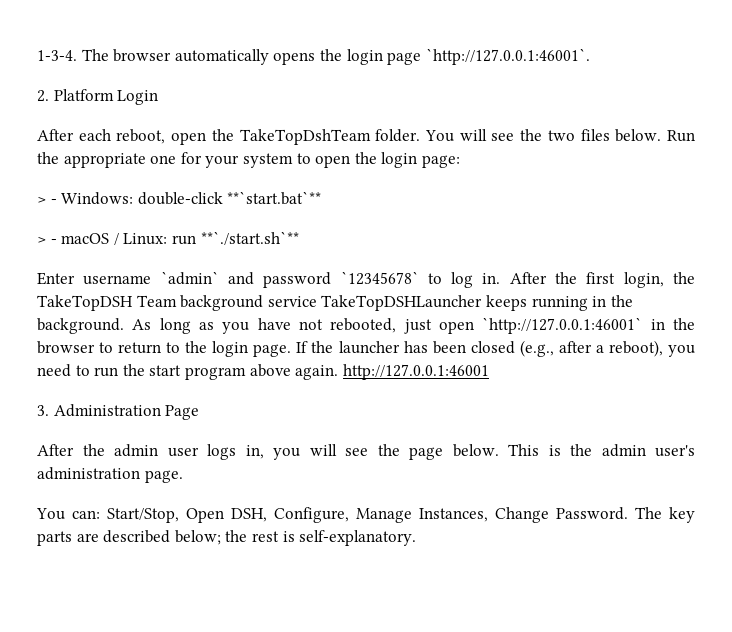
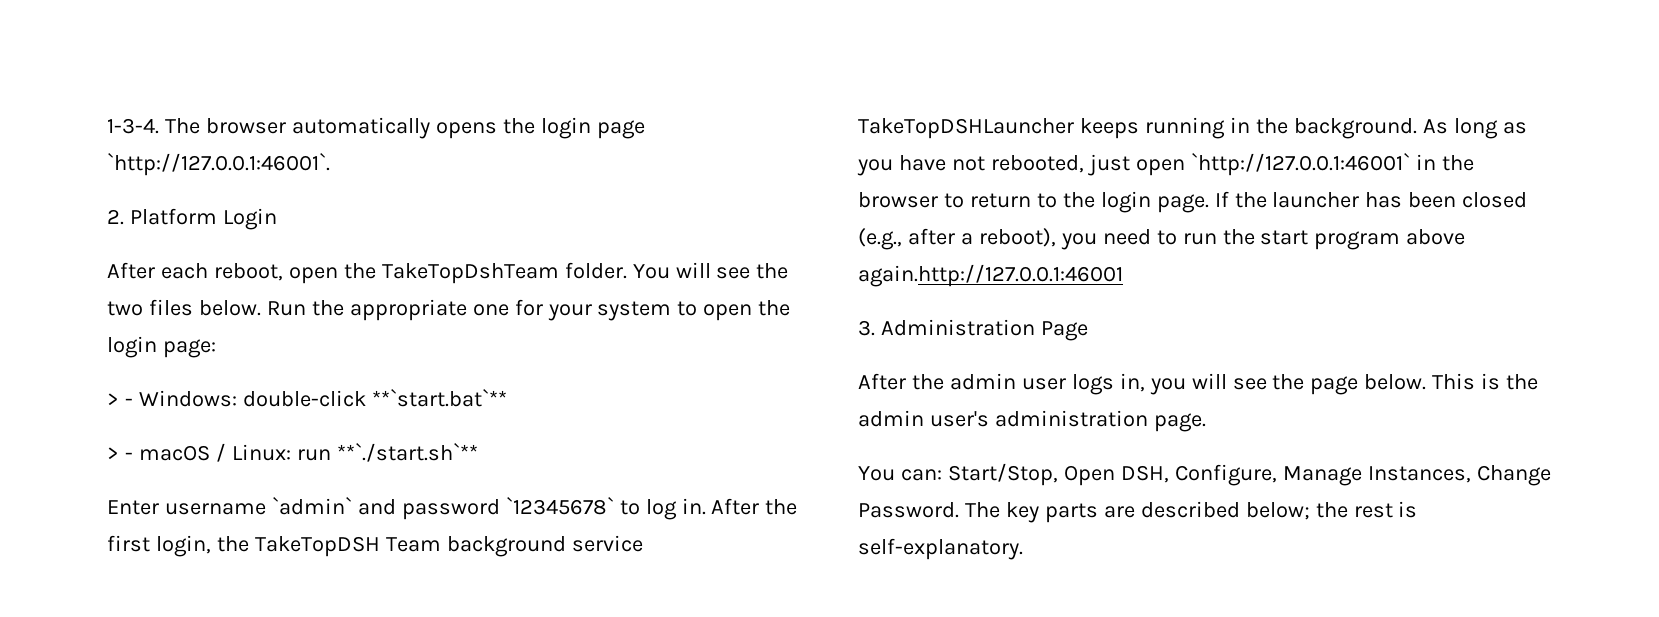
[295,364,489,380] again. http://127.0.0.1:46001 -> [858,264,1123,287] again.http://127.0.0.1:46001

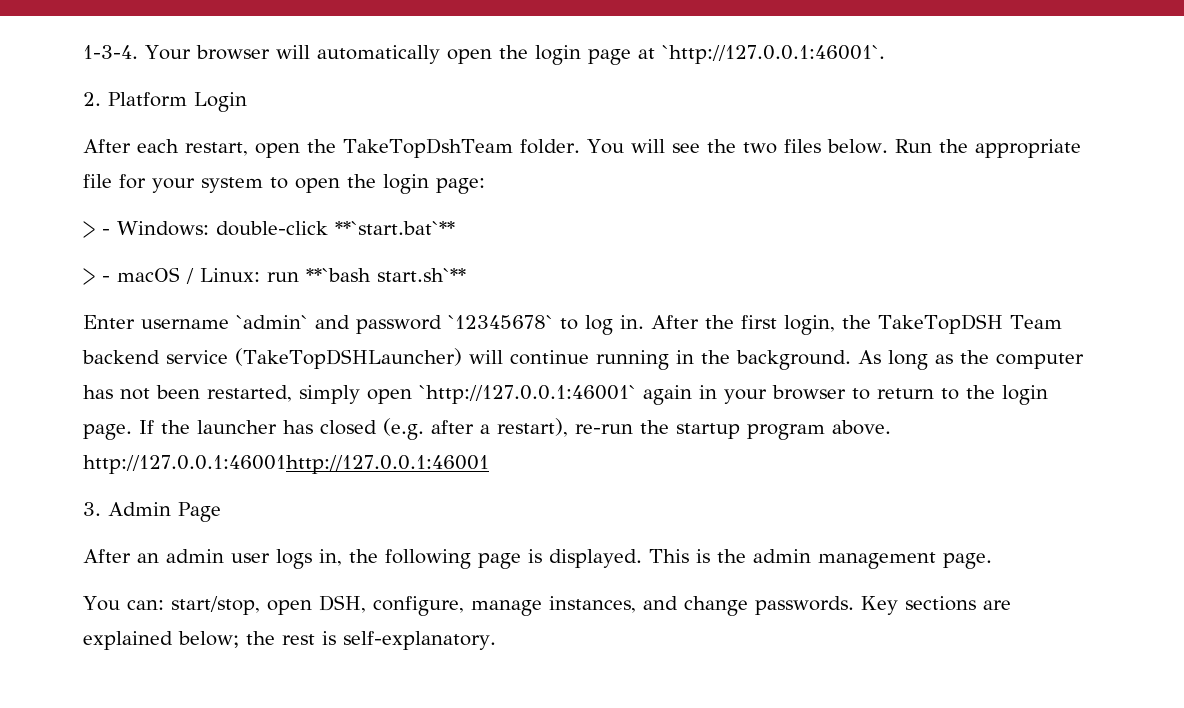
[164,117,497,139] The browser automatically opens -> [145,45,492,64] Your browser will automatically open
(645, 129) none -> [637,48,655,59] at
[213,263,283,281] reboot, -> [185,142,248,156] restart,
[472,304,509,316] one -> [83,174,112,188] file
[336,443,478,462] **`./start.sh`** -> [306,268,466,282] **`bash start.sh`**
[446,535,643,557] [858,118,1139,139] background service TakeTopDSHLauncher keeps -> [82,348,589,369] backend service (TakeTopDSHLauncher) will continue
[857,153,1474,176] you have not rebooted, just open `http://127.0.0.1:46001` in the -> [959,350,1084,369] [83,385,767,405] the computer has not been restarted, simply open `http://127.0.0.1:46001` again in your
[1408,192,1528,208] [858,228,1466,250] [858,264,1123,287] been closed (e.g., after a reboot), you need to run the start program above again.http://127.0.0.1:46001 -> [320,418,891,440] [83,455,489,474] closed (e.g. after a restart), re-run the startup program above. http://127.0.0.1:46001http://127.0.0.1:46001
[880,319,1035,336] Administration -> [108,502,171,516] Admin
[911,374,944,390] the -> [137,553,159,563] an
[1149,373,1427,395] you will see the page below. -> [349,549,642,569] the following page is displayed.
[929,410,1148,427] user's administration -> [818,552,936,569] management
[947,463,1551,486] [858,501,1240,523] Start/Stop, Open DSH, Configure, Manage Instances, Change Password. The key parts are described -> [170,595,1011,616] [83,631,173,650] start/stop, open DSH, configure, manage instances, and change passwords. Key sections are explained

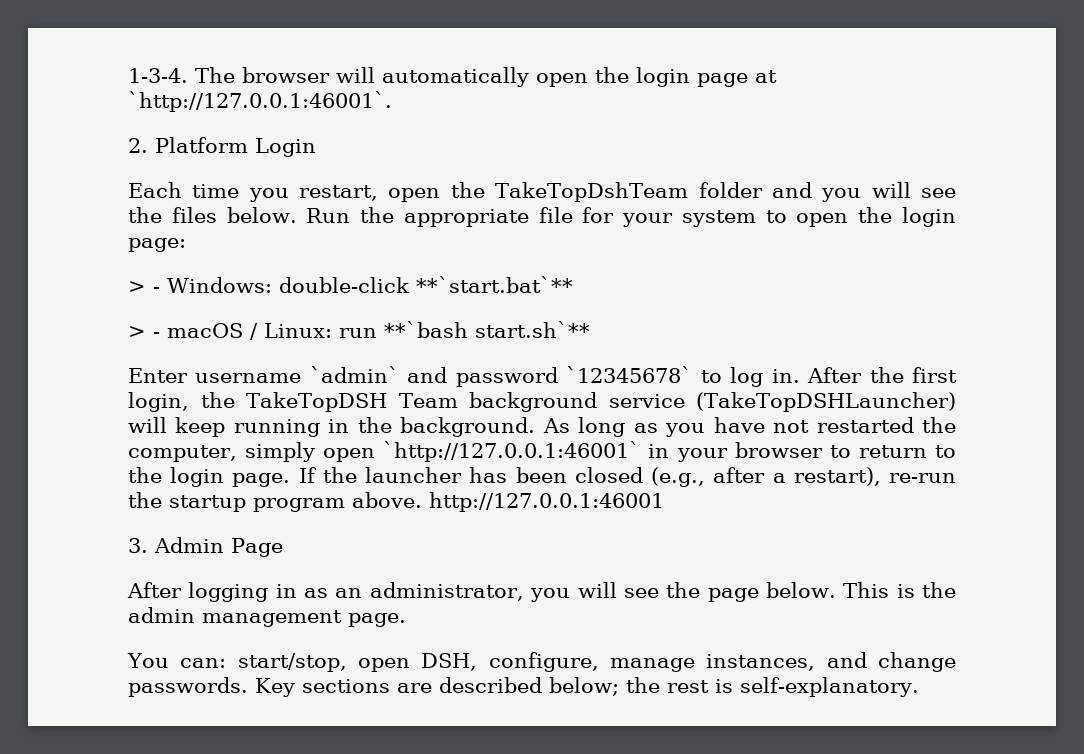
[145,45,191,60] Your -> [195,67,235,83] The
[83,139,179,153] After each -> [128,182,289,202] Each time you
[519,139,777,154] folder. You will see the two -> [698,182,957,202] [128,207,162,223] folder and you will see the
[82,350,160,364] backend -> [469,392,598,412] background
[509,350,589,365] continue -> [175,417,226,437] keep
[959,350,1084,369] [83,385,292,402] the computer has not been restarted, -> [665,417,956,437] [128,445,237,462] you have not restarted the computer,
[643,385,692,405] again -> (641, 451) none
[320,418,424,440] closed (e.g. -> [515,467,706,487] been closed (e.g.,
[83,455,489,474] http://127.0.0.1:46001http://127.0.0.1:46001 -> [429,492,664,512] http://127.0.0.1:46001
[137,549,642,569] an admin user logs in, the following page is displayed. -> [188,582,836,602] logging in as an administrator, you will see the page below.
[83,631,173,650] explained -> [439,677,542,693] described

